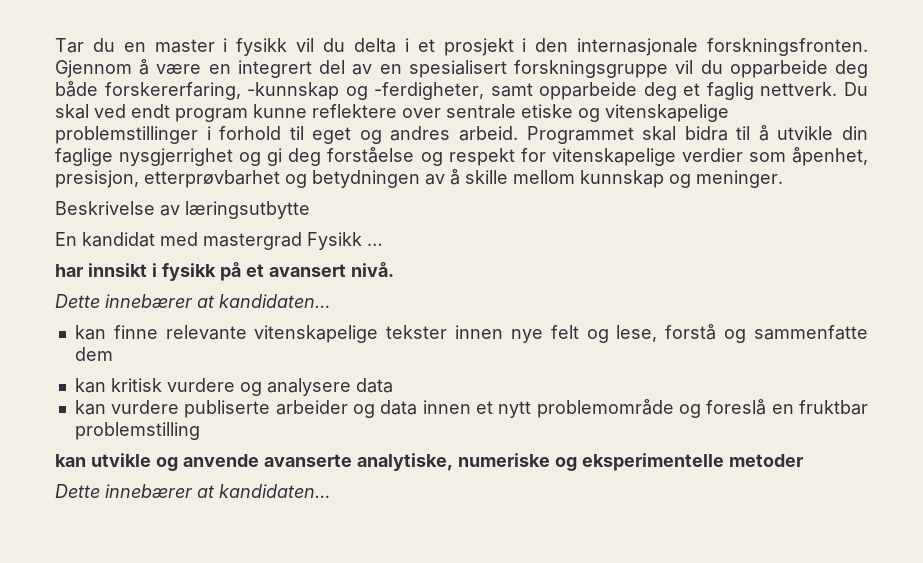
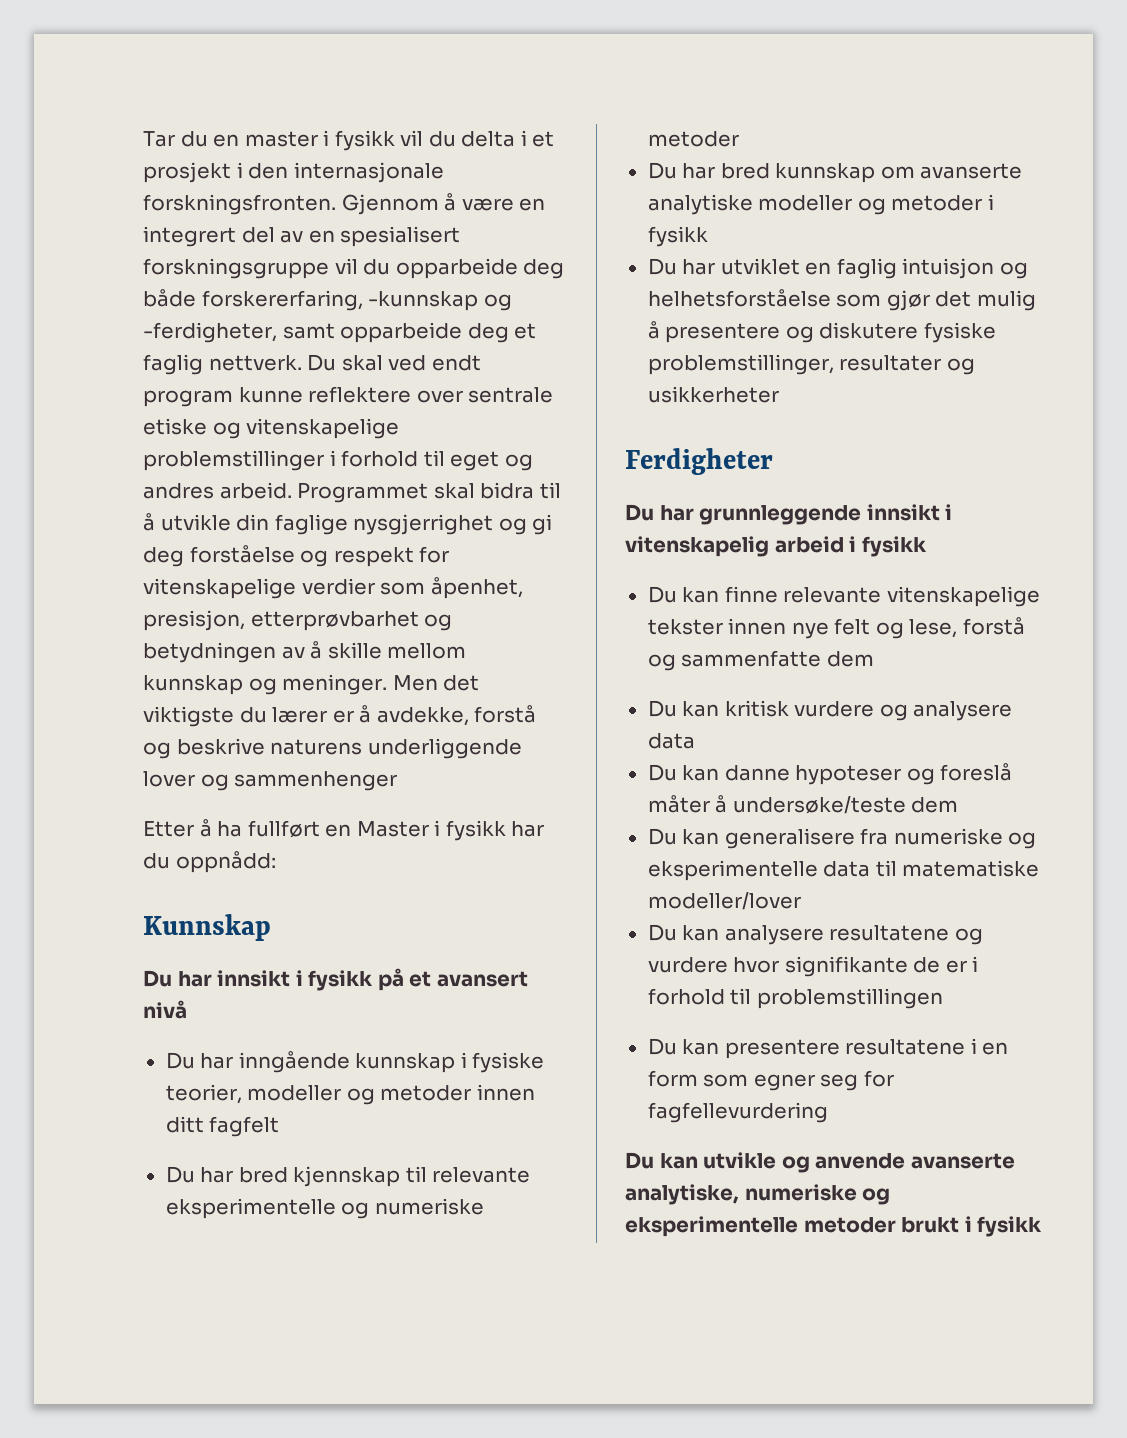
[55,201,310,219] [55,232,383,250] // Beskrivelse av læringsutbytte // En kandidat med mastergrad Fysikk … // -> [392,675,480,691] [143,705,537,727] [143,738,522,759] [143,771,398,791] [143,819,545,841] [143,851,276,873] [143,914,271,941] [143,970,172,987] Men det viktigste du lærer er å avdekke, forstå og beskrive naturens underliggende lover og sammenhenger // Etter å ha fullført en Master i fysikk har du oppnådd: // Kunnskap // Du
[351,262,394,277] [55,294,331,308] nivå. // Dette innebærer at kandidaten… // -> [143,1000,187,1019] [165,1051,545,1073] [165,1084,535,1105] [165,1116,280,1137] [165,1166,531,1187] [165,1198,484,1219] [647,131,739,147] [647,162,1023,183] [647,194,994,215] [647,226,708,247] [647,258,1028,279] [647,289,1036,311] [647,321,996,343] [647,354,975,375] [647,386,779,403] [625,448,773,475] [625,504,953,525] [625,536,927,557] [647,586,677,603] nivå // Du har inngående kunnskap i fysiske teorier, modeller og metoder innen ditt fagfelt // Du har bred kjennskap til relevante eksperimentelle og numeriske metoder // Du har bred kunnskap om avanserte analytiske modeller og metoder i fysikk // Du har utviklet en faglig intuisjon og helhetsforståelse som gjør det mulig å presentere og diskutere fysiske problemstillinger, resultater og usikkerheter // Ferdigheter // Du har grunnleggende innsikt i vitenskapelig arbeid i fysikk // Du
(113, 354) none -> [647,700,677,717] Du
[74,399,868,418] [74,422,200,440] kan vurdere publiserte arbeider og data innen et nytt problemområde og foreslå en fruktbar problemstilling // -> [647,763,1013,785] [647,795,959,814] [647,828,1037,849] [647,860,1040,881] [647,892,801,910] [647,924,983,945] [647,956,979,977] [647,988,943,1009] [647,1038,1009,1059] [647,1070,894,1091] [647,1102,828,1123] [625,1152,654,1169] Du kan danne hypoteser og foreslå måter å undersøke/teste dem // Du kan generalisere fra numeriske og eksperimentelle data til matematiske modeller/lover // Du kan analysere resultatene og vurdere hvor signifikante de er i forhold til problemstillingen // Du kan presentere resultatene i en form som egner seg for fagfellevurdering // Du
[55,484,331,498] // Dette innebærer at kandidaten… -> [901,1216,1043,1237] brukt i fysikk

